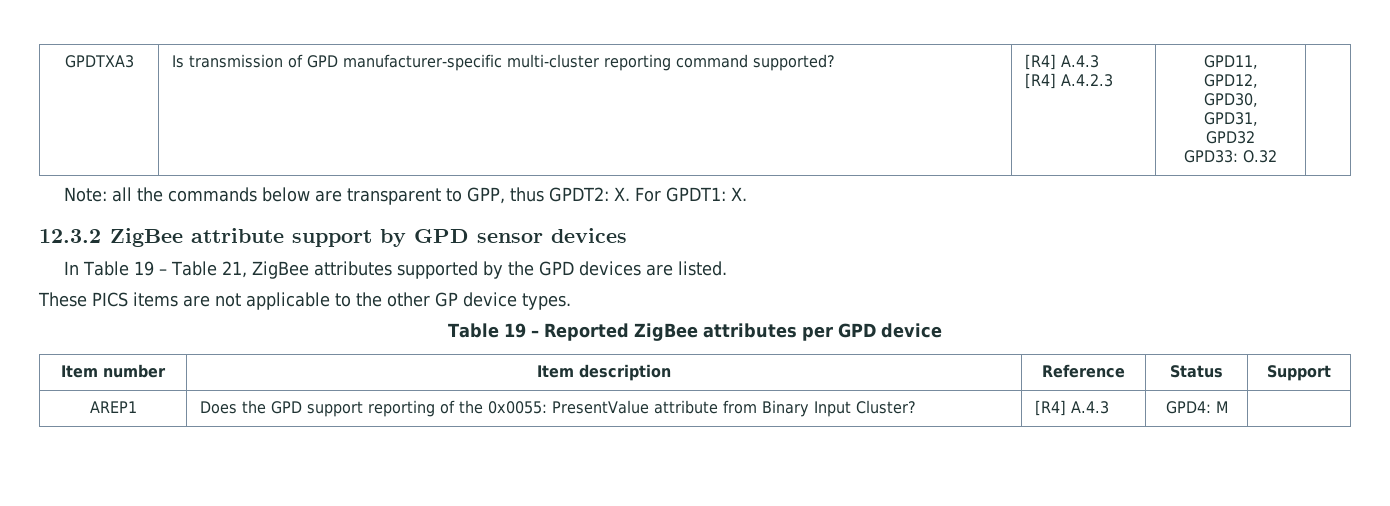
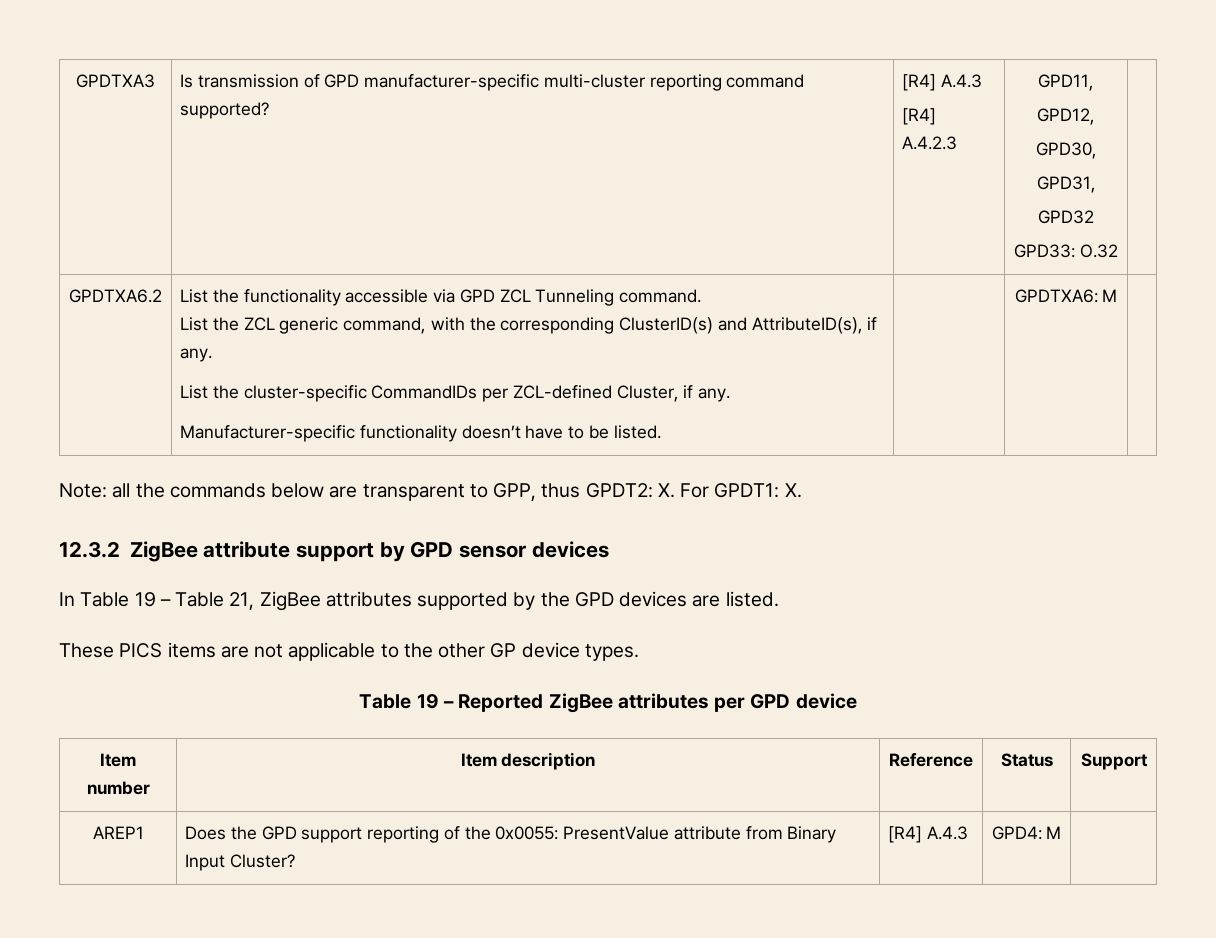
(1277, 156) none -> [69,289,162,303] [180,289,702,306] [180,317,878,334] [180,348,213,362] [180,385,731,402] [180,425,661,442] [1014,289,1118,303] // GPDTXA6.2 | List the functionality accessible via GPD ZCL Tunneling command. // List the ZCL generic command, with the corresponding ClusterID(s) and AttributeID(s), if any. // List the cluster-specific CommandIDs per ZCL-defined Cluster, if any. // Manufacturer-specific functionality doesn’t have to be listed. | | GPDTXA6: M |

